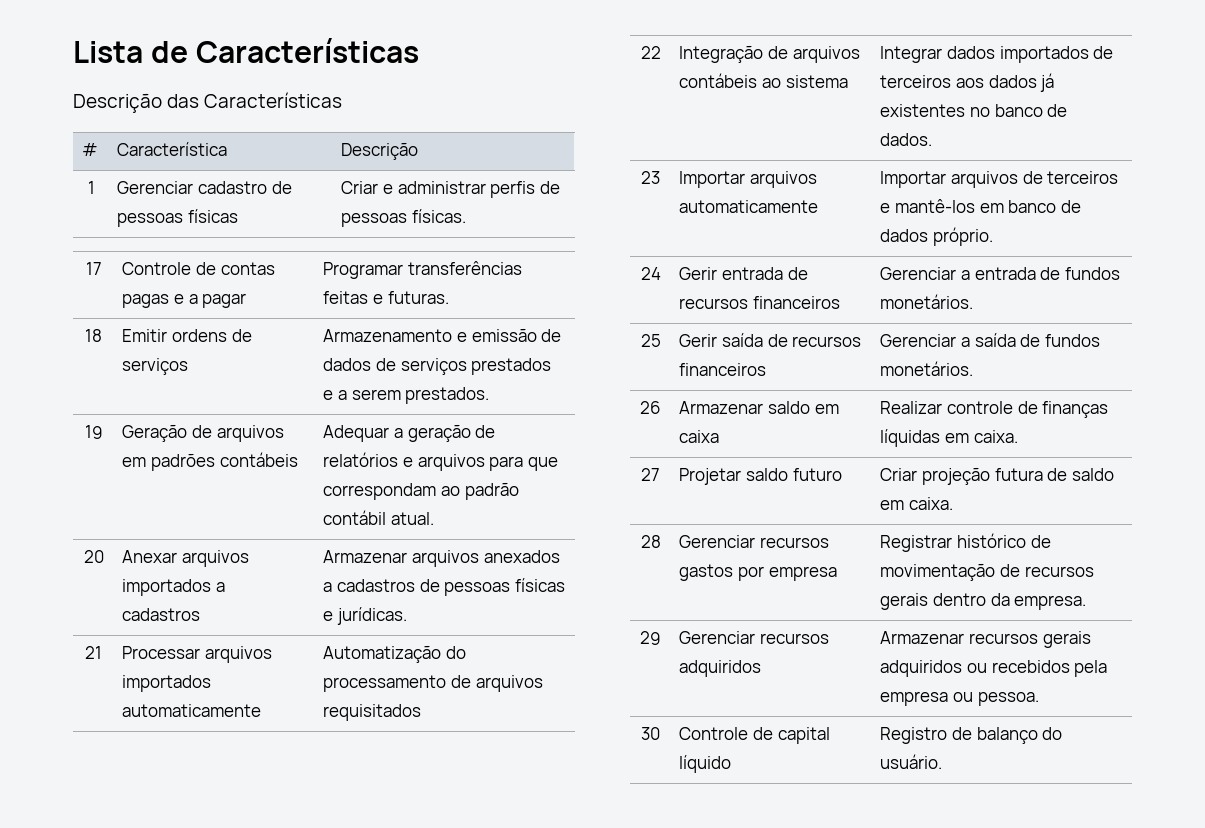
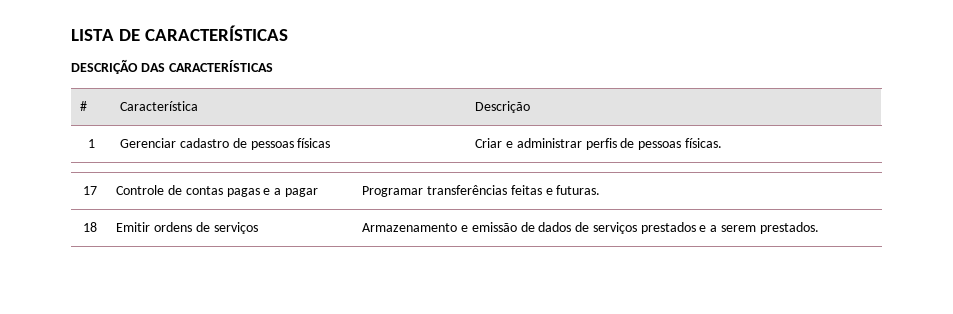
[73,38,420,63] [73,92,343,113] Lista de Características // Descrição das Características -> [71,25,289,41] [71,59,273,74] LISTA DE CARACTERÍSTICAS // DESCRIÇÃO DAS CARACTERÍSTICAS
[84,425,103,439] [122,424,284,442] [122,452,298,471] [323,424,496,442] [323,452,558,471] [323,482,519,500] [323,510,434,525] [83,550,104,563] [122,550,249,567] [122,579,225,596] [122,608,201,621] [323,550,560,567] [323,578,565,596] [323,607,407,625] [85,646,102,659] [122,646,272,663] [122,675,212,692] [122,704,262,717] [323,645,466,663] [323,675,543,692] [323,704,422,721] [640,46,661,59] [679,45,860,63] [679,73,848,88] [880,46,1114,63] [880,73,1055,92] [880,104,1068,117] [880,133,933,146] [641,171,660,184] [679,171,817,188] [679,200,819,213] [880,171,1119,188] [880,199,1081,213] [880,227,993,246] [640,267,661,280] [679,267,808,280] [679,296,840,309] [880,267,1120,280] [880,294,974,309] [640,334,661,347] [679,333,862,347] [679,363,767,376] [880,333,1100,347] [880,361,974,376] [640,401,661,414] [679,401,839,414] [679,430,720,443] [880,401,1109,418] [880,429,1018,447] [641,468,660,481] [679,468,842,485] [880,467,1114,485] [880,497,953,510] [640,535,661,548] [679,535,829,548] [679,564,837,581] [880,533,1051,552] [880,563,1094,581] [880,593,1087,610] [640,631,661,645] [679,631,829,644] [679,660,762,677] [880,631,1091,648] [880,660,1108,677] [880,691,1039,706] [641,727,660,740] [679,727,830,744] [679,755,732,773] [880,727,1063,744] [880,754,943,769] // 19 | Geração de arquivos em padrões contábeis | Adequar a geração de relatórios e arquivos para que correspondam ao padrão contábil atual. // 20 | Anexar arquivos importados a cadastros | Armazenar arquivos anexados a cadastros de pessoas físicas e jurídicas. // 21 | Processar arquivos importados automaticamente | Automatização do processamento de arquivos requisitados // 22 | Integração de arquivos contábeis ao sistema | Integrar dados importados de terceiros aos dados já existentes no banco de dados. // 23 | Importar arquivos automaticamente | Importar arquivos de terceiros e mantê-los em banco de dados próprio. // 24 | Gerir entrada de recursos financeiros | Gerenciar a entrada de fundos monetários. // 25 | Gerir saída de recursos financeiros | Gerenciar a saída de fundos monetários. // 26 | Armazenar saldo em caixa | Realizar controle de finanças líquidas em caixa. // 27 | Projetar saldo futuro | Criar projeção futura de saldo em caixa. // 28 | Gerenciar recursos gastos por empresa | Registrar histórico de movimentação de recursos gerais dentro da empresa. // 29 | Gerenciar recursos adquiridos | Armazenar recursos gerais adquiridos ou recebidos pela empresa ou pessoa. // 30 | Controle de capital líquido | Registro de balanço do usuário. -> (819, 228) none

